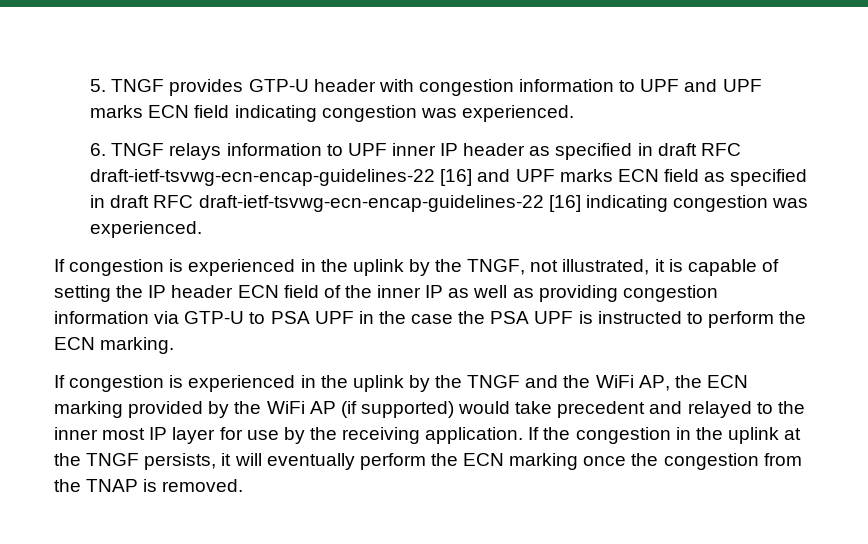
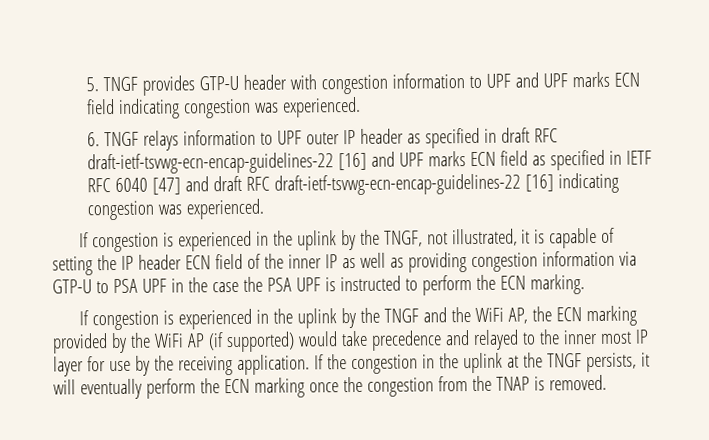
[391,143,436,156] inner -> [306,132,341,145] outer
(106, 201) none -> [626,150,653,165] [87,176,210,195] IETF RFC 6040 [47] and
[557,401,646,418] precedent -> [370,330,442,351] precedence

